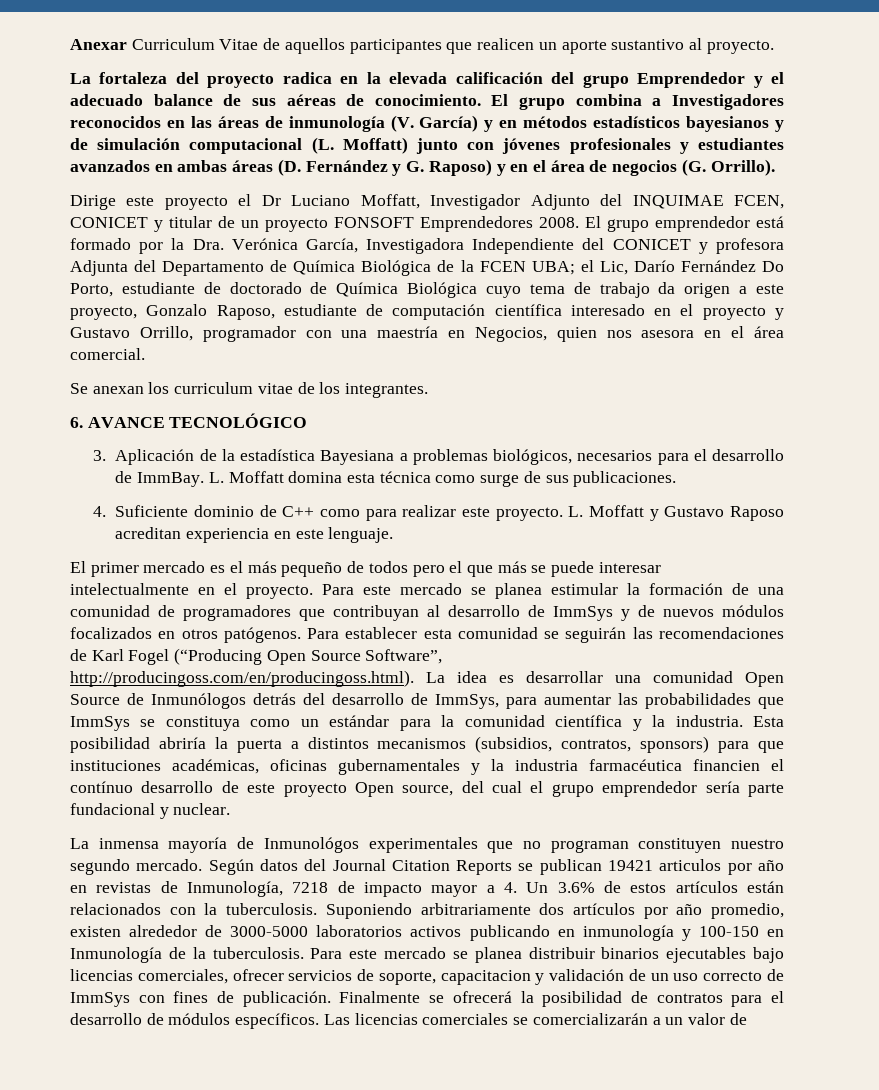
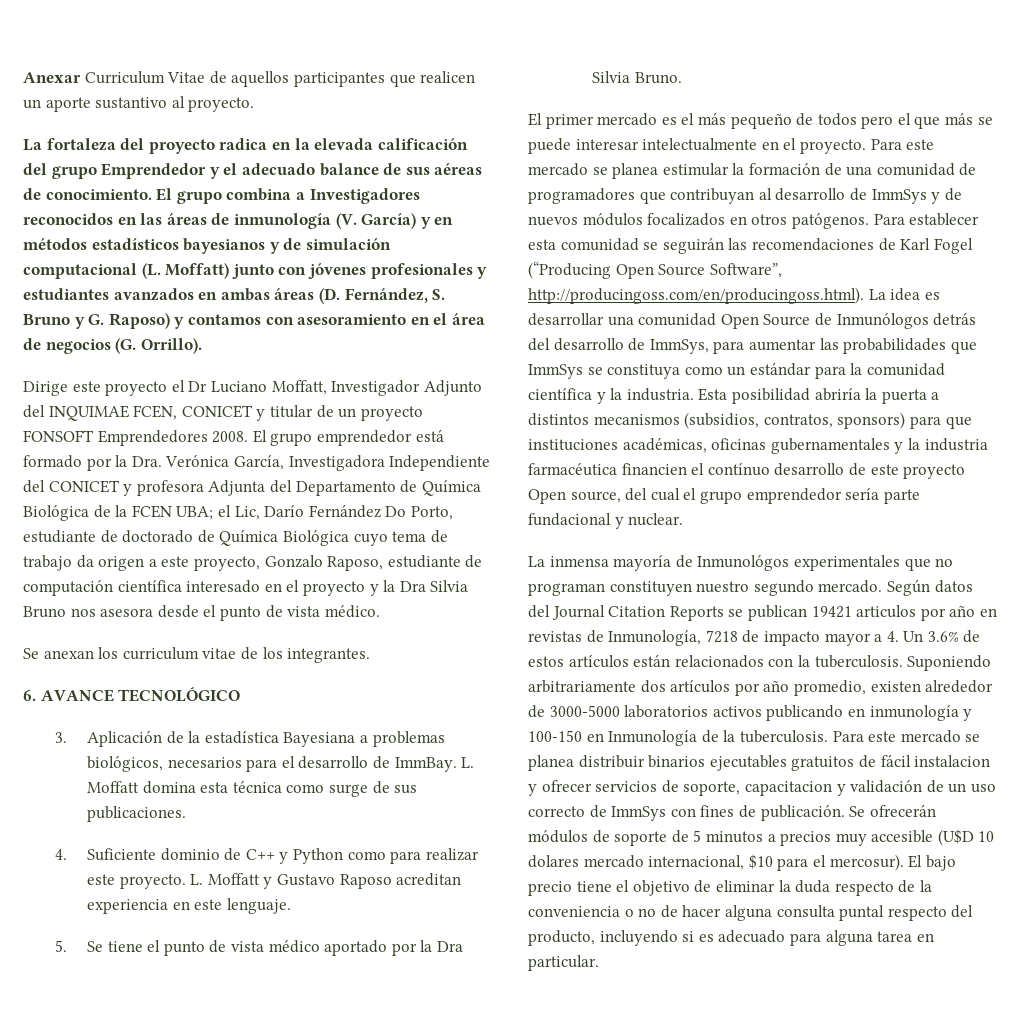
[305,160,388,172] Fernández -> [344,288,446,303] [23,314,70,325] Fernández, S. Bruno
(506, 170) none -> [187,314,407,325] contamos con asesoramiento
[70,326,784,342] [70,348,145,360] Gustavo Orrillo, programador con una maestría en Negocios, quien nos asesora en el área comercial. -> [383,580,469,592] [23,605,380,621] la Dra Silvia Bruno nos asesora desde el punto de vista médico.
(315, 511) none -> [279,848,344,864] y Python
(394, 535) none -> [55,940,463,956] [592,71,682,84] // 5. Se tiene el punto de vista médico aportado por la Dra Silvia Bruno.
[753,947,785,963] [70,969,228,984] bajo licencias comerciales, -> [791,755,991,771] [528,784,537,796] gratuitos de fácil instalacion y
[339,991,785,1007] [70,1013,747,1029] Finalmente se ofrecerá la posibilidad de contratos para el desarrollo de módulos específicos. Las licencias comerciales se comercializarán a un valor de -> [849,805,936,817] [528,829,995,846] [528,854,956,871] [528,880,932,896] [528,905,974,921] [528,930,934,946] [528,955,599,971] Se ofrecerán módulos de soporte de 5 minutos a precios muy accesible (U$D 10 dolares mercado internacional, $10 para el mercosur). El bajo precio tiene el objetivo de eliminar la duda respecto de la conveniencia o no de hacer alguna consulta puntal respecto del producto, incluyendo si es adecuado para alguna tarea en particular.

